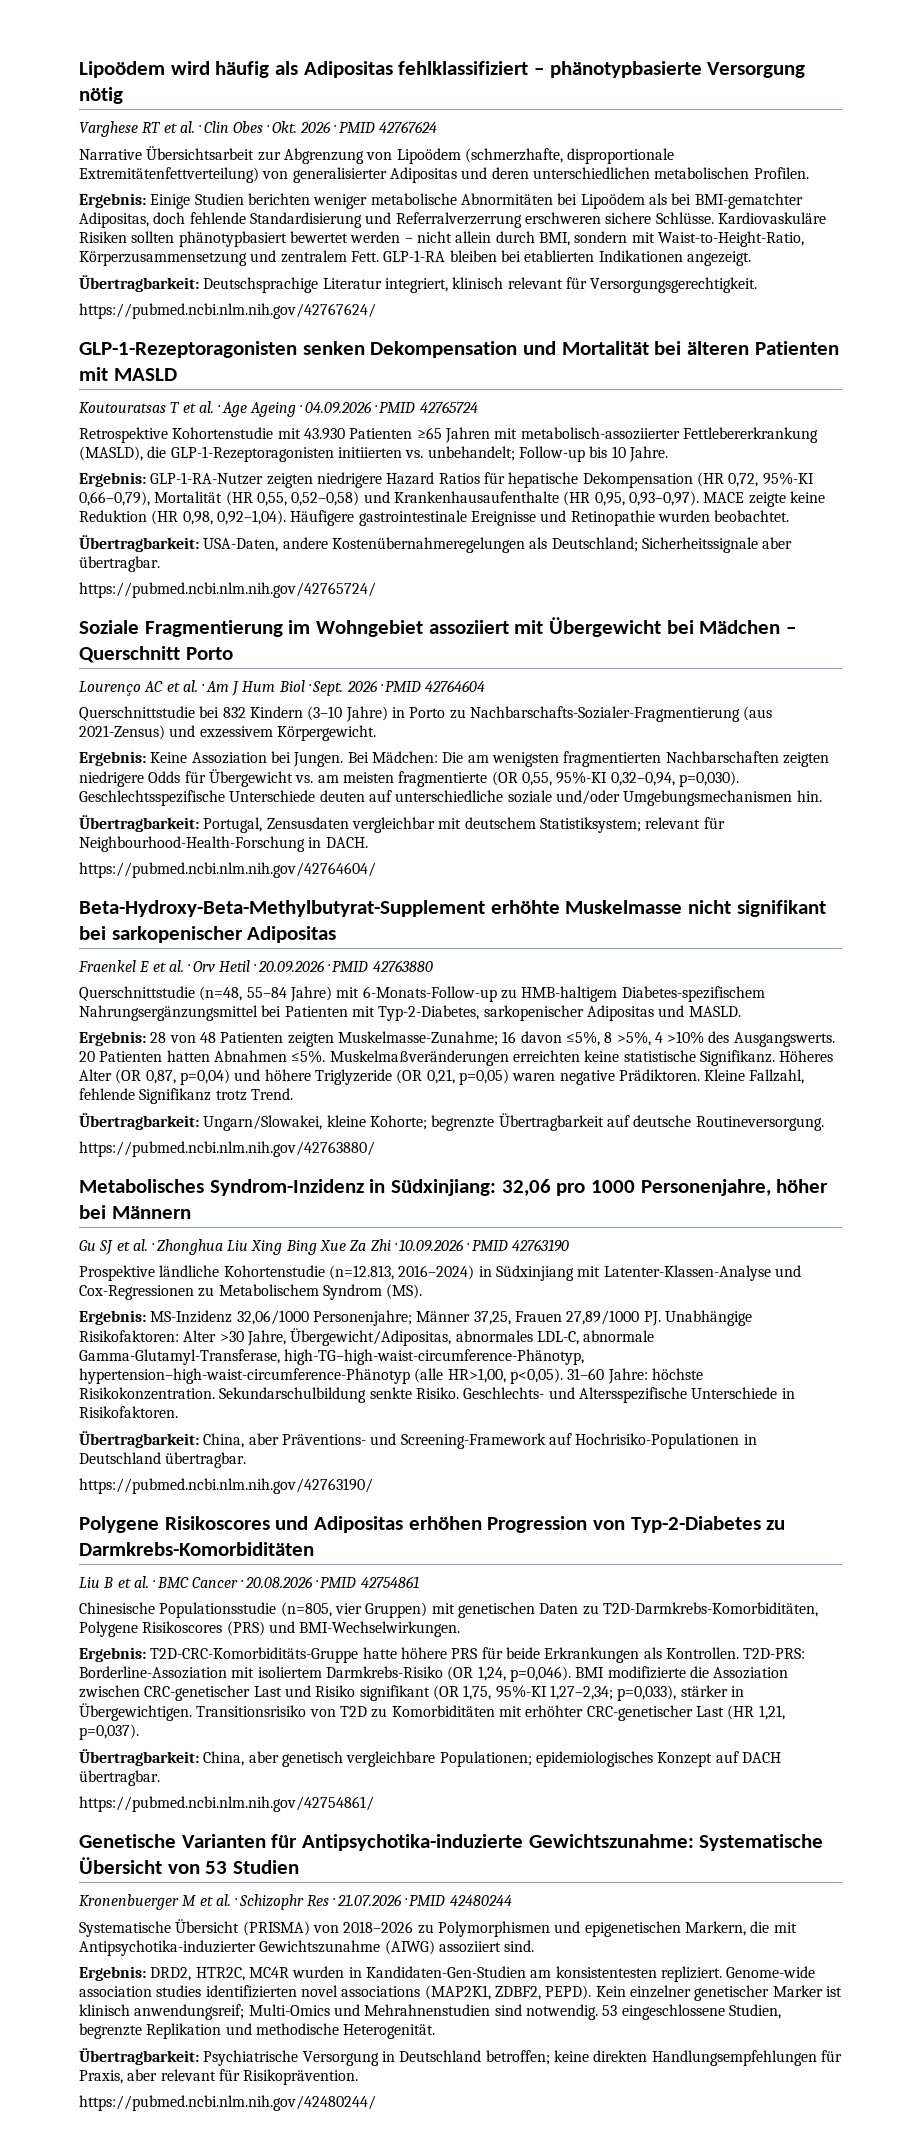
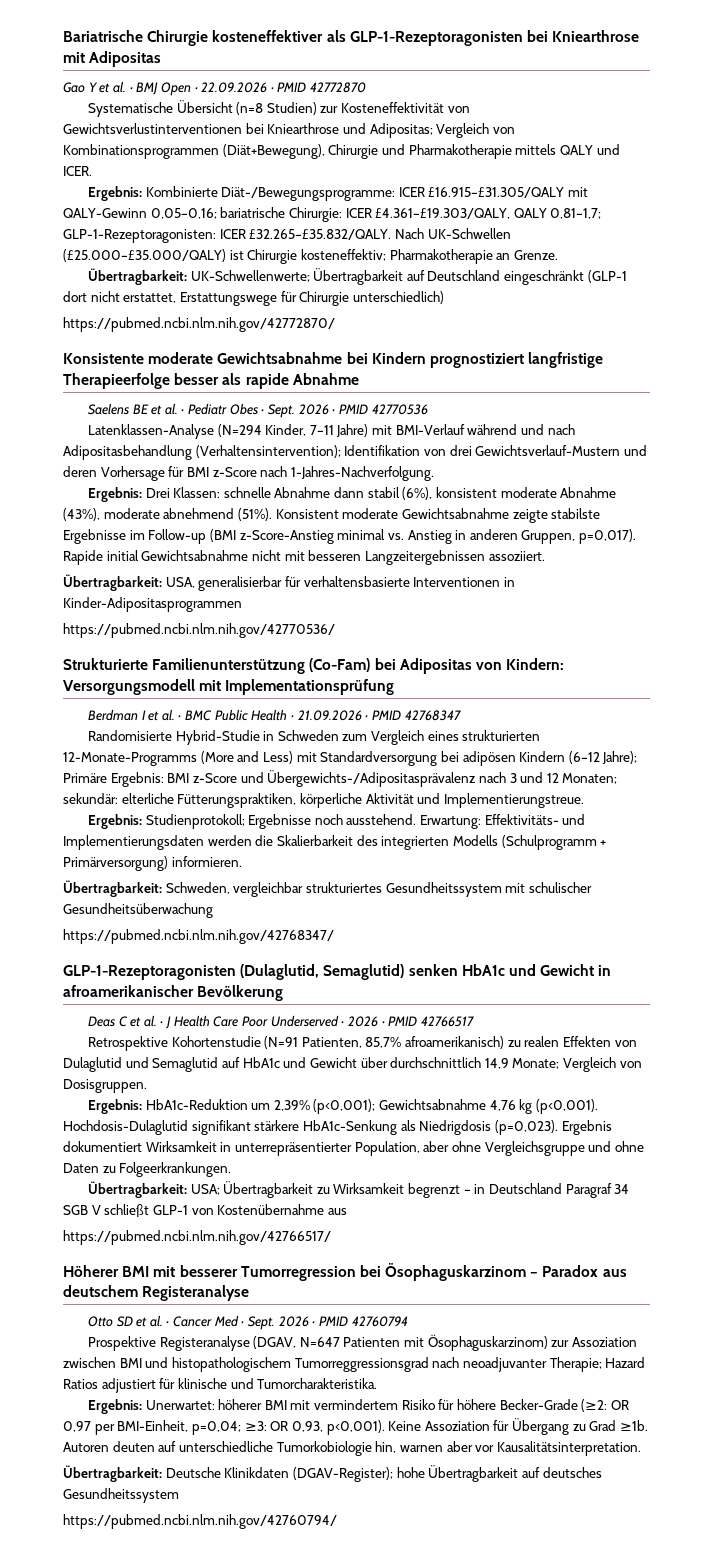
[79,61,806,78] [79,87,123,104] [79,121,437,137] [79,146,675,164] [79,167,809,183] [79,193,803,209] [79,212,826,228] [79,231,804,247] [79,250,751,266] [79,275,758,293] [79,303,376,319] [79,341,839,358] [79,367,177,381] [79,401,478,417] [79,427,818,443] [79,446,668,462] [79,472,814,488] [79,491,825,507] [79,510,790,526] [79,535,793,553] [79,556,160,572] [79,582,376,598] [79,617,797,637] [79,646,233,663] [79,680,486,696] [79,706,773,722] [79,725,376,741] [79,751,829,767] [79,769,739,787] [79,790,822,806] [79,815,725,833] [79,836,368,852] [79,862,376,878] [79,900,826,917] [79,926,337,943] [78,960,433,973] [79,986,765,1002] [79,1005,741,1021] [79,1031,835,1047] [79,1050,834,1066] [79,1069,805,1085] [79,1088,293,1104] [79,1113,824,1131] [79,1141,375,1157] [79,1179,829,1196] [79,1205,191,1219] [79,1239,570,1255] [79,1265,801,1281] [79,1284,423,1300] [79,1310,752,1326] [79,1328,655,1346] [79,1349,585,1365] [79,1368,703,1384] [79,1387,795,1403] [79,1406,178,1418] [79,1431,757,1449] [79,1452,247,1468] [79,1478,373,1494] [79,1516,786,1533] [79,1542,314,1556] [79,1576,419,1588] [79,1602,818,1618] [79,1621,461,1637] [79,1647,806,1663] [79,1666,789,1682] [79,1685,744,1701] [79,1703,785,1721] [79,1724,139,1740] [79,1749,781,1767] [79,1770,160,1786] [79,1796,374,1812] [79,1834,824,1851] [79,1857,300,1874] [79,1894,512,1910] [79,1919,797,1937] [79,1940,535,1956] [79,1966,816,1982] [79,1985,842,2001] [79,2004,781,2020] [79,2023,436,2039] [79,2048,842,2066] [79,2069,359,2085] [79,2095,376,2111] Lipoödem wird häufig als Adipositas fehlklassifiziert – phänotypbasierte Versorgung nötig // Varghese RT et al. · Clin Obes · Okt. 2026 · PMID 42767624 // Narrative Übersichtsarbeit zur Abgrenzung von Lipoödem (schmerzhafte, disproportionale Extremitätenfettverteilung) von generalisierter Adipositas und deren unterschiedlichen metabolischen Profilen. // Ergebnis: Einige Studien berichten weniger metabolische Abnormitäten bei Lipoödem als bei BMI-gematchter Adipositas, doch fehlende Standardisierung und Referralverzerrung erschweren sichere Schlüsse. Kardiovaskuläre Risiken sollten phänotypbasiert bewertet werden – nicht allein durch BMI, sondern mit Waist-to-Height-Ratio, Körperzusammensetzung und zentralem Fett. GLP-1-RA bleiben bei etablierten Indikationen angezeigt. // Übertragbarkeit: Deutschsprachige Literatur integriert, klinisch relevant für Versorgungsgerechtigkeit. // https://pubmed.ncbi.nlm.nih.gov/42767624/ // GLP-1-Rezeptoragonisten senken Dekompensation und Mortalität bei älteren Patienten mit MASLD // Koutouratsas T et al. · Age Ageing · 04.09.2026 · PMID 42765724 // Retrospektive Kohortenstudie mit 43.930 Patienten ≥65 Jahren mit metabolisch-assoziierter Fettlebererkrankung (MASLD), die GLP-1-Rezeptoragonisten initiierten vs. unbehandelt; Follow-up bis 10 Jahre. // Ergebnis: GLP-1-RA-Nutzer zeigten niedrigere Hazard Ratios für hepatische Dekompensation (HR 0,72, 95%-KI 0,66–0,79), Mortalität (HR 0,55, 0,52–0,58) und Krankenhausaufenthalte (HR 0,95, 0,93–0,97). MACE zeigte keine Reduktion (HR 0,98, 0,92–1,04). Häufigere gastrointestinale Ereignisse und Retinopathie wurden beobachtet. // Übertragbarkeit: USA-Daten, andere Kostenübernahmeregelungen als Deutschland; Sicherheitssignale aber übertragbar. // https://pubmed.ncbi.nlm.nih.gov/42765724/ // Soziale Fragmentierung im Wohngebiet assoziiert mit Übergewicht bei Mädchen – Querschnitt Porto // Lourenço AC et al. · Am J Hum Biol · Sept. 2026 · PMID 42764604 // Querschnittstudie bei 832 Kindern (3–10 Jahre) in Porto zu Nachbarschafts-Sozialer-Fragmentierung (aus 2021-Zensus) und exzessivem Körpergewicht. // Ergebnis: Keine Assoziation bei Jungen. Bei Mädchen: Die am wenigsten fragmentierten Nachbarschaften zeigten niedrigere Odds für Übergewicht vs. am meisten fragmentierte (OR 0,55, 95%-KI 0,32–0,94, p=0,030). Geschlechtsspezifische Unterschiede deuten auf unterschiedliche soziale und/oder Umgebungsmechanismen hin. // Übertragbarkeit: Portugal, Zensusdaten vergleichbar mit deutschem Statistiksystem; relevant für Neighbourhood-Health-Forschung in DACH. // https://pubmed.ncbi.nlm.nih.gov/42764604/ // Beta-Hydroxy-Beta-Methylbutyrat-Supplement erhöhte Muskelmasse nicht signifikant bei sarkopenischer Adipositas // Fraenkel E et al. · Orv Hetil · 20.09.2026 · PMID 42763880 // Querschnittstudie (n=48, 55–84 Jahre) mit 6-Monats-Follow-up zu HMB-haltigem Diabetes-spezifischem Nahrungsergänzungsmittel bei Patienten mit Typ-2-Diabetes, sarkopenischer Adipositas und MASLD. // Ergebnis: 28 von 48 Patienten zeigten Muskelmasse-Zunahme; 16 davon ≤5%, 8 >5%, 4 >10% des Ausgangswerts. 20 Patienten hatten Abnahmen ≤5%. Muskelmaßveränderungen erreichten keine statistische Signifikanz. Höheres Alter (OR 0,87, p=0,04) und höhere Triglyzeride (OR 0,21, p=0,05) waren negative Prädiktoren. Kleine Fallzahl, fehlende Signifikanz trotz Trend. // Übertragbarkeit: Ungarn/Slowakei, kleine Kohorte; begrenzte Übertragbarkeit auf deutsche Routineversorgung. // https://pubmed.ncbi.nlm.nih.gov/42763880/ // Metabolisches Syndrom-Inzidenz in Südxinjiang: 32,06 pro 1000 Personenjahre, höher bei Männern // Gu SJ et al. · Zhonghua Liu Xing Bing Xue Za Zhi · 10.09.2026 · PMID 42763190 // Prospektive ländliche Kohortenstudie (n=12.813, 2016–2024) in Südxinjiang mit Latenter-Klassen-Analyse und Cox-Regressionen zu Metabolischem Syndrom (MS). // Ergebnis: MS-Inzidenz 32,06/1000 Personenjahre; Männer 37,25, Frauen 27,89/1000 PJ. Unabhängige Risikofaktoren: Alter >30 Jahre, Übergewicht/Adipositas, abnormales LDL-C, abnormale Gamma-Glutamyl-Transferase, high-TG–high-waist-circumference-Phänotyp, hypertension–high-waist-circumference-Phänotyp (alle HR>1,00, p<0,05). 31–60 Jahre: höchste Risikokonzentration. Sekundarschulbildung senkte Risiko. Geschlechts- und Altersspezifische Unterschiede in Risikofaktoren. // Übertragbarkeit: China, aber Präventions- und Screening-Framework auf Hochrisiko-Populationen in Deutschland übertragbar. // https://pubmed.ncbi.nlm.nih.gov/42763190/ // Polygene Risikoscores und Adipositas erhöhen Progression von Typ-2-Diabetes zu Darmkrebs-Komorbiditäten // Liu B et al. · BMC Cancer · 20.08.2026 · PMID 42754861 // Chinesische Populationsstudie (n=805, vier Gruppen) mit genetischen Daten zu T2D-Darmkrebs-Komorbiditäten, Polygene Risikoscores (PRS) und BMI-Wechselwirkungen. // Ergebnis: T2D-CRC-Komorbiditäts-Gruppe hatte höhere PRS für beide Erkrankungen als Kontrollen. T2D-PRS: Borderline-Assoziation mit isoliertem Darmkrebs-Risiko (OR 1,24, p=0,046). BMI modifizierte die Assoziation zwischen CRC-genetischer Last und Risiko signifikant (OR 1,75, 95%-KI 1,27–2,34; p=0,033), stärker in Übergewichtigen. Transitionsrisiko von T2D zu Komorbiditäten mit erhöhter CRC-genetischer Last (HR 1,21, p=0,037). // Übertragbarkeit: China, aber genetisch vergleichbare Populationen; epidemiologisches Konzept auf DACH übertragbar. // https://pubmed.ncbi.nlm.nih.gov/42754861/ // Genetische Varianten für Antipsychotika-induzierte Gewichtszunahme: Systematische Übersicht von 53 Studien // Kronenbuerger M et al. · Schizophr Res · 21.07.2026 · PMID 42480244 // Systematische Übersicht (PRISMA) von 2018–2026 zu Polymorphismen und epigenetischen Markern, die mit Antipsychotika-induzierter Gewichtszunahme (AIWG) assoziiert sind. // Ergebnis: DRD2, HTR2C, MC4R wurden in Kandidaten-Gen-Studien am konsistentesten repliziert. Genome-wide association studies identifizierten novel associations (MAP2K1, ZDBF2, PEPD). Kein einzelner genetischer Marker ist klinisch anwendungsreif; Multi-Omics und Mehrahnenstudien sind notwendig. 53 eingeschlossene Studien, begrenzte Replikation und methodische Heterogenität. // Übertragbarkeit: Psychiatrische Versorgung in Deutschland betroffen; keine direkten Handlungsempfehlungen für Praxis, aber relevant für Risikoprävention. // https://pubmed.ncbi.nlm.nih.gov/42480244/ -> [63,30,640,46] [63,51,162,67] [63,81,367,96] [87,100,470,117] [63,123,515,138] [63,144,620,159] [63,166,92,176] [87,186,589,201] [63,207,602,222] [63,228,511,243] [63,249,558,264] [87,268,627,285] [63,291,444,306] [63,317,335,332] [63,352,604,368] [63,373,359,389] [87,403,428,418] [87,424,575,439] [63,445,647,460] [63,466,434,481] [87,487,617,502] [63,508,601,523] [63,529,637,544] [63,550,545,565] [63,574,515,591] [63,597,242,612] [63,623,335,638] [63,658,565,674] [63,679,395,695] [87,709,462,721] [87,730,541,745] [63,751,638,766] [63,770,618,787] [63,793,584,808] [87,814,586,829] [63,835,607,850] [63,856,242,871] [63,880,592,897] [63,903,213,918] [63,929,334,944] [63,964,612,980] [63,985,284,1001] [87,1015,475,1029] [87,1036,637,1051] [63,1057,642,1072] [63,1079,147,1093] [87,1099,599,1114] [63,1120,612,1135] [63,1141,644,1156] [63,1162,232,1177] [87,1181,630,1198] [63,1204,347,1217] [63,1230,331,1245] [63,1263,627,1281] [63,1285,250,1301] [87,1315,408,1330] [87,1334,638,1351] [63,1357,646,1372] [63,1378,378,1393] [87,1399,629,1414] [63,1418,649,1435] [63,1441,641,1456] [63,1465,602,1482] [63,1488,179,1503] [63,1514,337,1529] Bariatrische Chirurgie kosteneffektiver als GLP-1-Rezeptoragonisten bei Kniearthrose mit Adipositas // Gao Y et al. · BMJ Open · 22.09.2026 · PMID 42772870 // Systematische Übersicht (n=8 Studien) zur Kosteneffektivität von Gewichtsverlustinterventionen bei Kniearthrose und Adipositas; Vergleich von Kombinationsprogrammen (Diät+Bewegung), Chirurgie und Pharmakotherapie mittels QALY und ICER. // Ergebnis: Kombinierte Diät-/Bewegungsprogramme: ICER £16.915–£31.305/QALY mit QALY-Gewinn 0,05–0,16; bariatrische Chirurgie: ICER £4.361–£19.303/QALY, QALY 0,81–1,7; GLP-1-Rezeptoragonisten: ICER £32.265–£35.832/QALY. Nach UK-Schwellen (£25.000–£35.000/QALY) ist Chirurgie kosteneffektiv; Pharmakotherapie an Grenze. // Übertragbarkeit: UK-Schwellenwerte; Übertragbarkeit auf Deutschland eingeschränkt (GLP-1 dort nicht erstattet, Erstattungswege für Chirurgie unterschiedlich) // https://pubmed.ncbi.nlm.nih.gov/42772870/ // Konsistente moderate Gewichtsabnahme bei Kindern prognostiziert langfristige Therapieerfolge besser als rapide Abnahme // Saelens BE et al. · Pediatr Obes · Sept. 2026 · PMID 42770536 // Latenklassen-Analyse (N=294 Kinder, 7–11 Jahre) mit BMI-Verlauf während und nach Adipositasbehandlung (Verhaltensintervention); Identifikation von drei Gewichtsverlauf-Mustern und deren Vorhersage für BMI z-Score nach 1-Jahres-Nachverfolgung. // Ergebnis: Drei Klassen: schnelle Abnahme dann stabil (6%), konsistent moderate Abnahme (43%), moderate abnehmend (51%). Konsistent moderate Gewichtsabnahme zeigte stabilste Ergebnisse im Follow-up (BMI z-Score-Anstieg minimal vs. Anstieg in anderen Gruppen, p=0,017). Rapide initial Gewichtsabnahme nicht mit besseren Langzeitergebnissen assoziiert. // Übertragbarkeit: USA, generalisierbar für verhaltensbasierte Interventionen in Kinder-Adipositasprogrammen // https://pubmed.ncbi.nlm.nih.gov/42770536/ // Strukturierte Familienunterstützung (Co-Fam) bei Adipositas von Kindern: Versorgungsmodell mit Implementationsprüfung // Berdman I et al. · BMC Public Health · 21.09.2026 · PMID 42768347 // Randomisierte Hybrid-Studie in Schweden zum Vergleich eines strukturierten 12-Monate-Programms (More and Less) mit Standardversorgung bei adipösen Kindern (6–12 Jahre); Primäre Ergebnis: BMI z-Score und Übergewichts-/Adipositasprävalenz nach 3 und 12 Monaten; sekundär: elterliche Fütterungspraktiken, körperliche Aktivität und Implementierungstreue. // Ergebnis: Studienprotokoll; Ergebnisse noch ausstehend. Erwartung: Effektivitäts- und Implementierungsdaten werden die Skalierbarkeit des integrierten Modells (Schulprogramm + Primärversorgung) informieren. // Übertragbarkeit: Schweden, vergleichbar strukturiertes Gesundheitssystem mit schulischer Gesundheitsüberwachung // https://pubmed.ncbi.nlm.nih.gov/42768347/ // GLP-1-Rezeptoragonisten (Dulaglutid, Semaglutid) senken HbA1c und Gewicht in afroamerikanischer Bevölkerung // Deas C et al. · J Health Care Poor Underserved · 2026 · PMID 42766517 // Retrospektive Kohortenstudie (N=91 Patienten, 85,7% afroamerikanisch) zu realen Effekten von Dulaglutid und Semaglutid auf HbA1c und Gewicht über durchschnittlich 14,9 Monate; Vergleich von Dosisgruppen. // Ergebnis: HbA1c-Reduktion um 2,39% (p<0,001); Gewichtsabnahme 4,76 kg (p<0,001). Hochdosis-Dulaglutid signifikant stärkere HbA1c-Senkung als Niedrigdosis (p=0,023). Ergebnis dokumentiert Wirksamkeit in unterrepräsentierter Population, aber ohne Vergleichsgruppe und ohne Daten zu Folgeerkrankungen. // Übertragbarkeit: USA; Übertragbarkeit zu Wirksamkeit begrenzt – in Deutschland Paragraf 34 SGB V schließt GLP-1 von Kostenübernahme aus // https://pubmed.ncbi.nlm.nih.gov/42766517/ // Höherer BMI mit besserer Tumorregression bei Ösophaguskarzinom – Paradox aus deutschem Registeranalyse // Otto SD et al. · Cancer Med · Sept. 2026 · PMID 42760794 // Prospektive Registeranalyse (DGAV, N=647 Patienten mit Ösophaguskarzinom) zur Assoziation zwischen BMI und histopathologischem Tumorreggressionsgrad nach neoadjuvanter Therapie; Hazard Ratios adjustiert für klinische und Tumorcharakteristika. // Ergebnis: Unerwartet: höherer BMI mit vermindertem Risiko für höhere Becker-Grade (≥2: OR 0,97 per BMI-Einheit, p=0,04; ≥3: OR 0,93, p<0,001). Keine Assoziation für Übergang zu Grad ≥1b. Autoren deuten auf unterschiedliche Tumorkobiologie hin, warnen aber vor Kausalitätsinterpretation. // Übertragbarkeit: Deutsche Klinikdaten (DGAV-Register); hohe Übertragbarkeit auf deutsches Gesundheitssystem // https://pubmed.ncbi.nlm.nih.gov/42760794/

